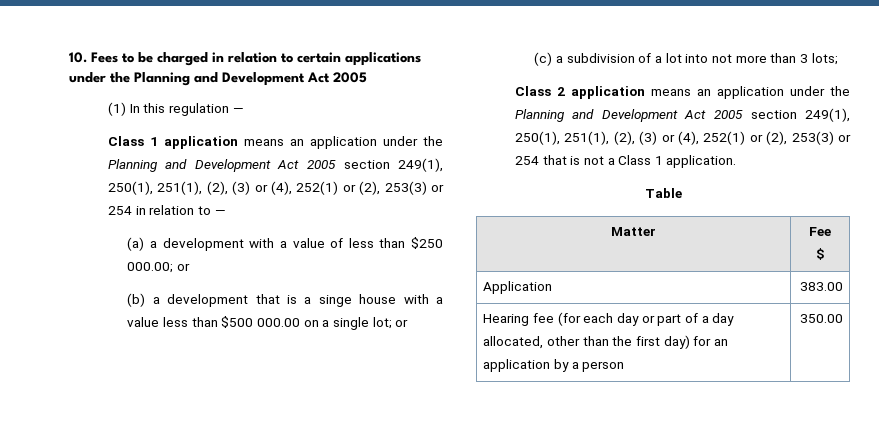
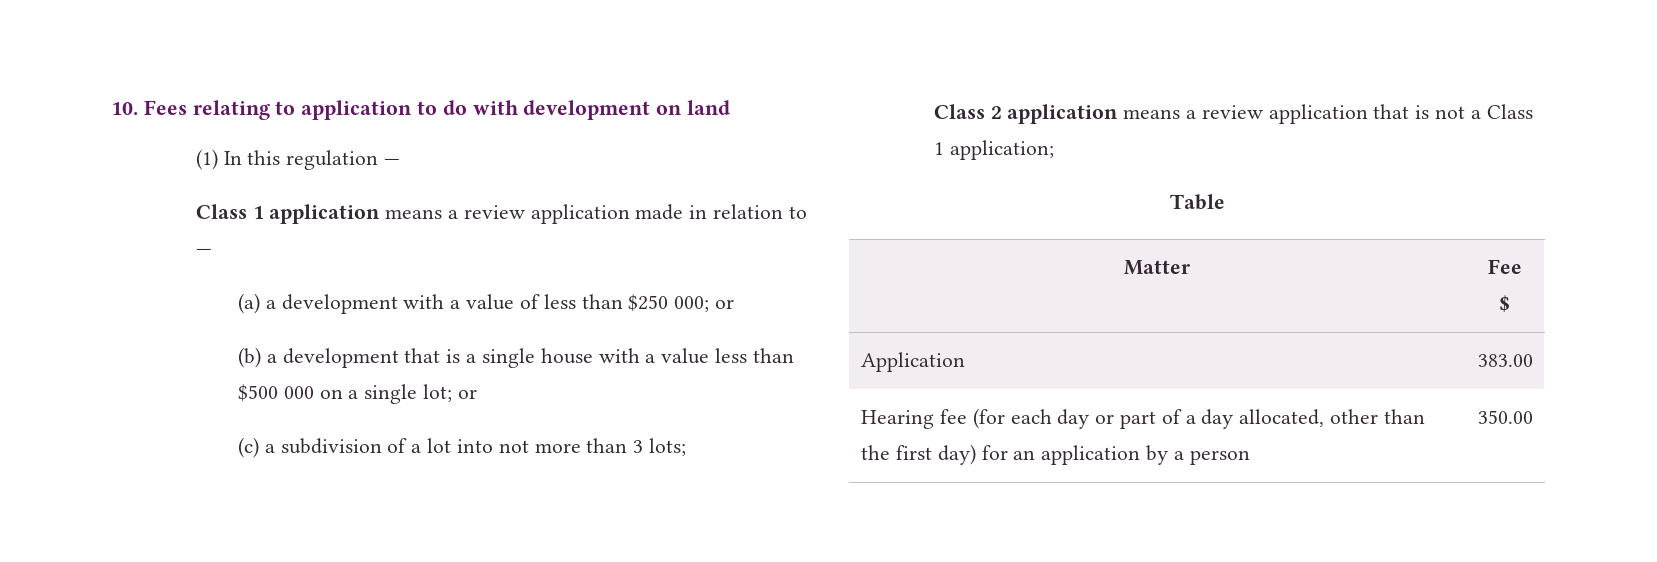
[122,52,421,66] [69,72,367,86] to be charged in relation to certain applications under the Planning and Development Act 2005 -> [192,100,731,120] relating to application to do with development on land
[289,136,443,149] [107,158,443,172] [107,181,445,195] [107,206,132,215] an application under the Planning and Development Act 2005 section 249(1), 250(1), 251(1), (2), (3) or (4), 252(1) or (2), 253(3) or 254 -> [447,204,684,224] a review application made
[127,262,174,273] 000.00; -> [674,296,710,312] 000;
[318,295,352,307] singe -> [481,348,535,368] single
[257,318,301,327] 000.00 -> [283,386,314,399] 000
[696,86,850,99] [514,108,850,122] [514,131,852,145] [514,156,539,165] an application under the Planning and Development Act 2005 section 249(1), 250(1), 251(1), (2), (3) or (4), 252(1) or (2), 253(3) or 254 -> [1185,104,1368,124] a review application
[666,155,737,168] application. -> [949,140,1054,160] application;

